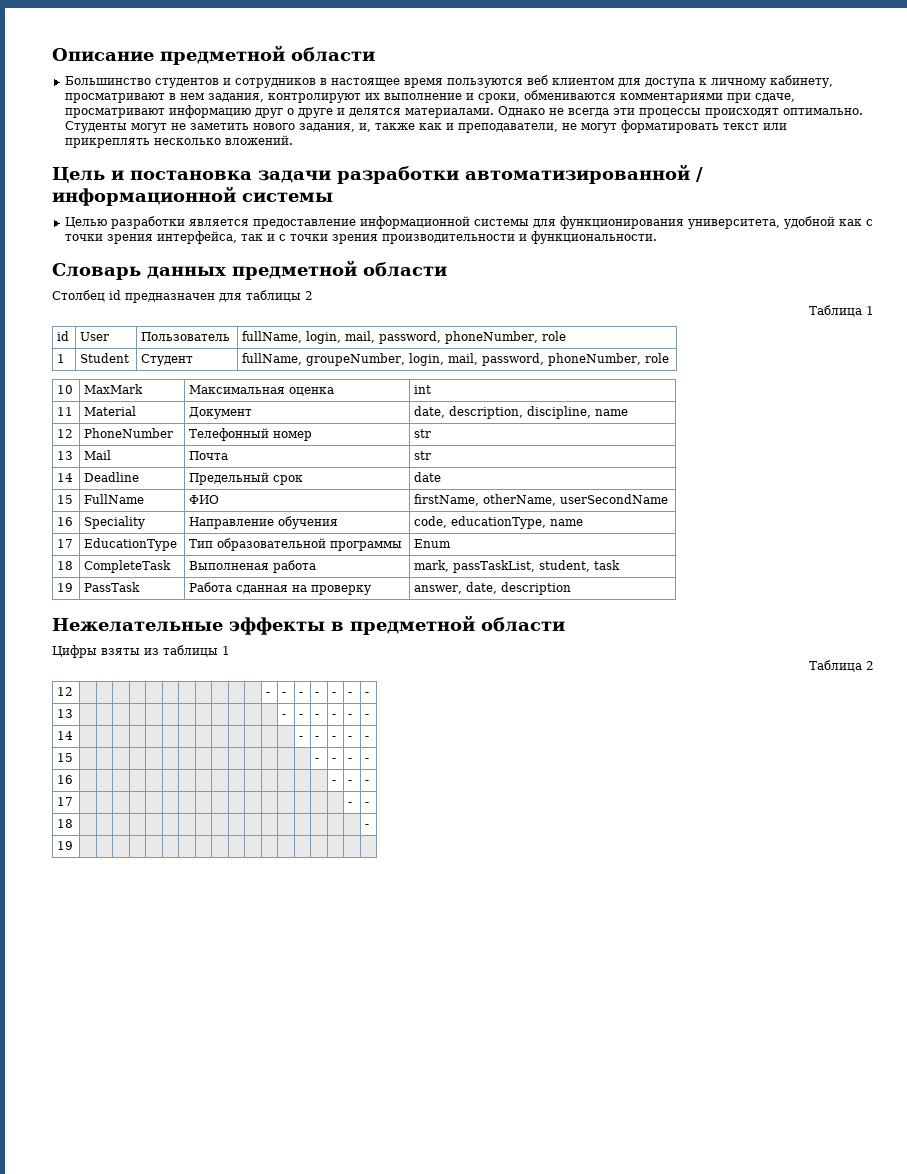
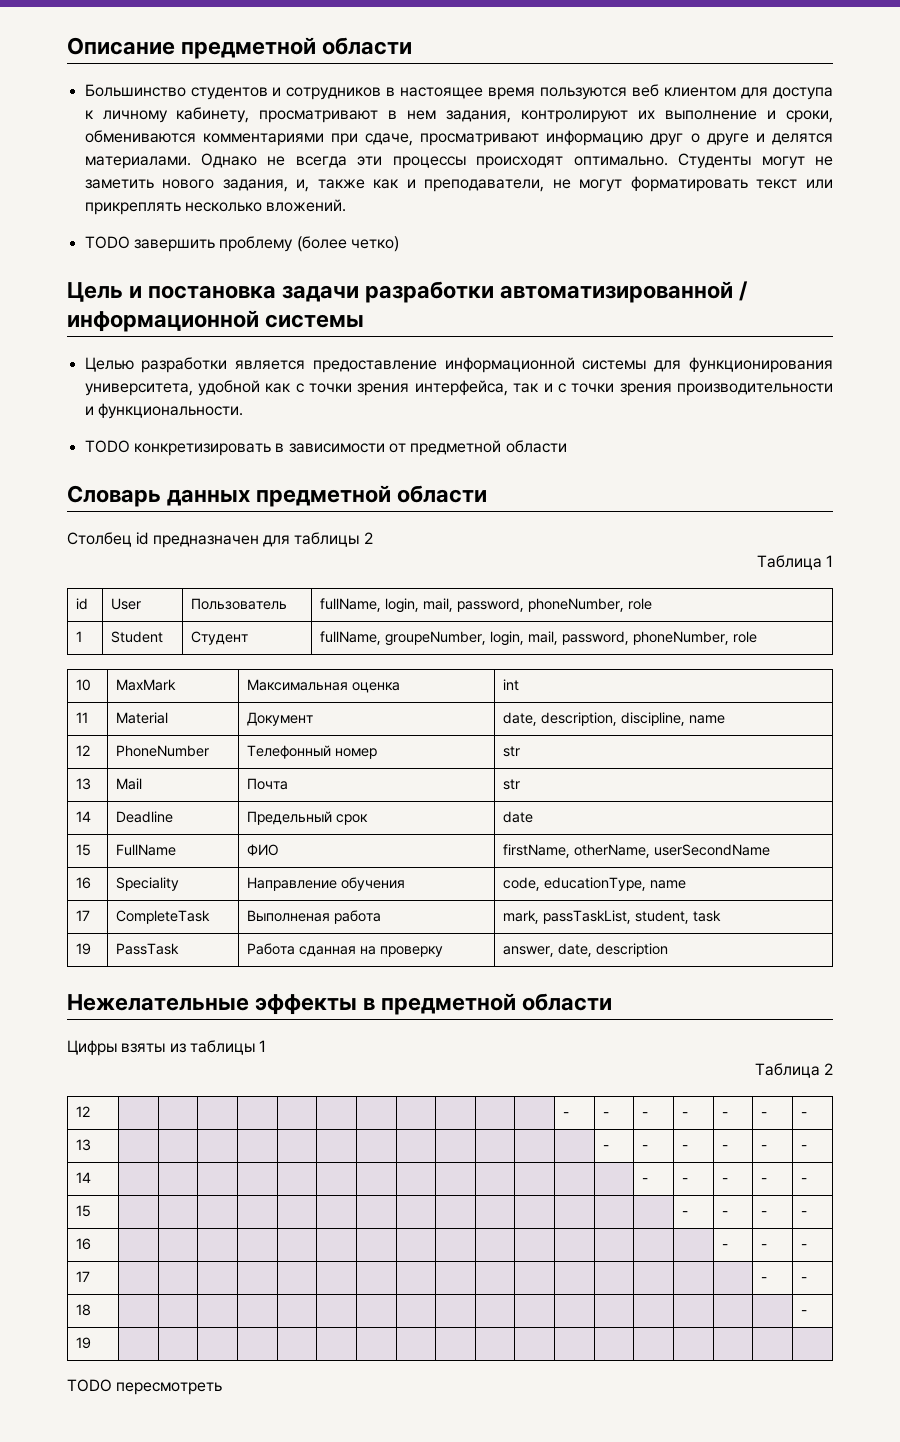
(293, 140) none -> [84,236,399,252] // TODO завершить проблему (более четко)
(657, 237) none -> [84,440,567,456] // TODO конкретизировать в зависимости от предметной области
[84,538,178,551] [189,538,403,551] [414,539,452,548] [57,561,74,570] | EducationType | Тип образовательной программы | Enum // 18 -> (91, 915) none
(74, 845) none -> [67,1379,223,1395] // TODO пересмотреть

